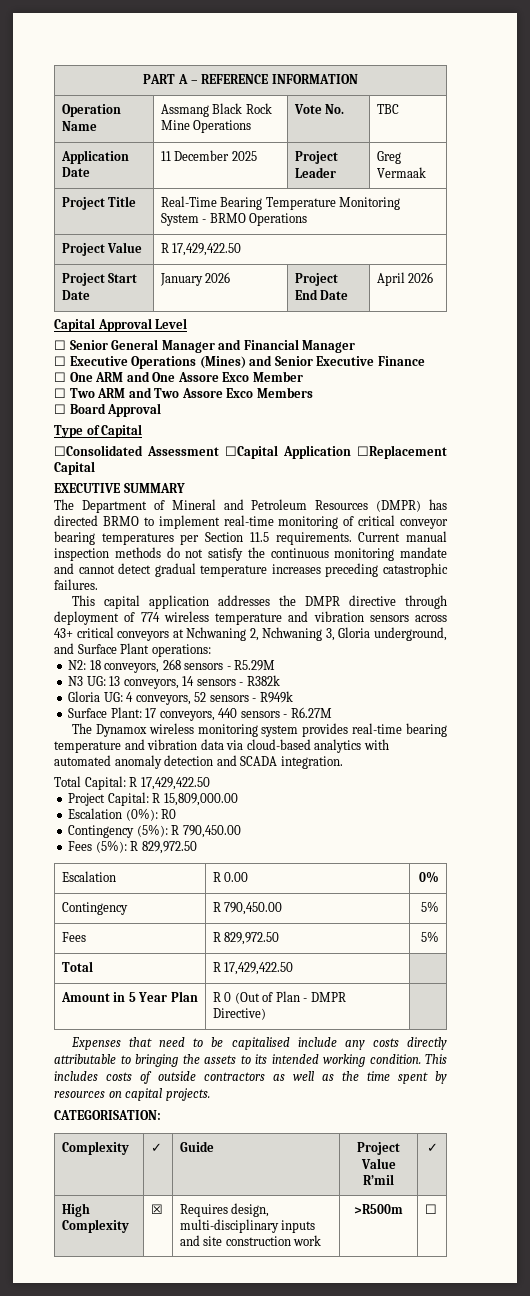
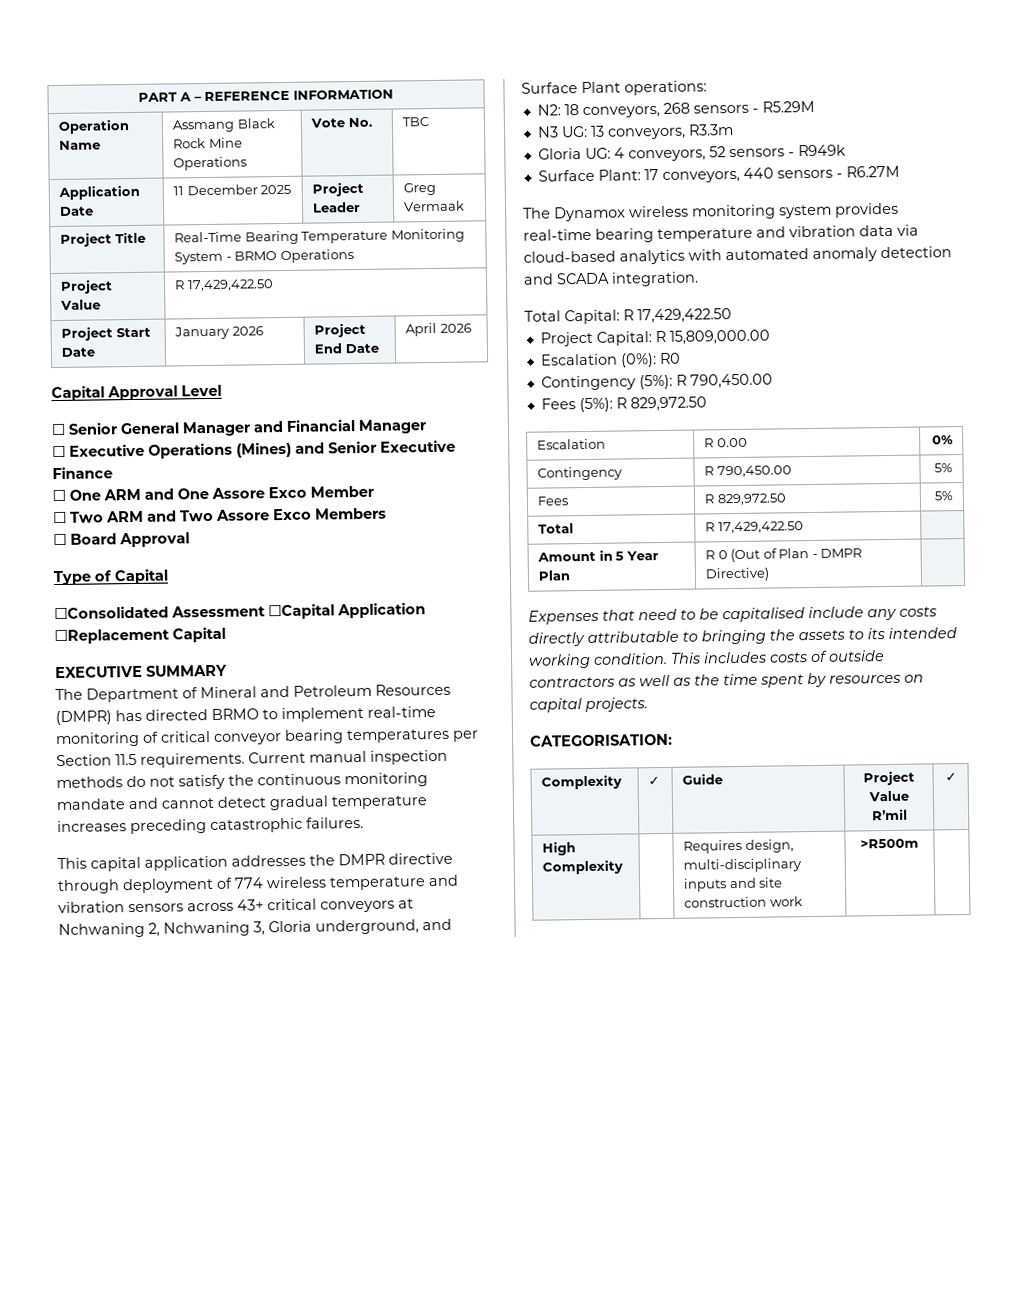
[182,675,280,686] 14 sensors - R382k -> [687,124,734,136] R3.3m
[150,1204,163,1214] ☒ -> (624, 867) none
[424,1204,437,1214] ☐ -> (919, 843) none

